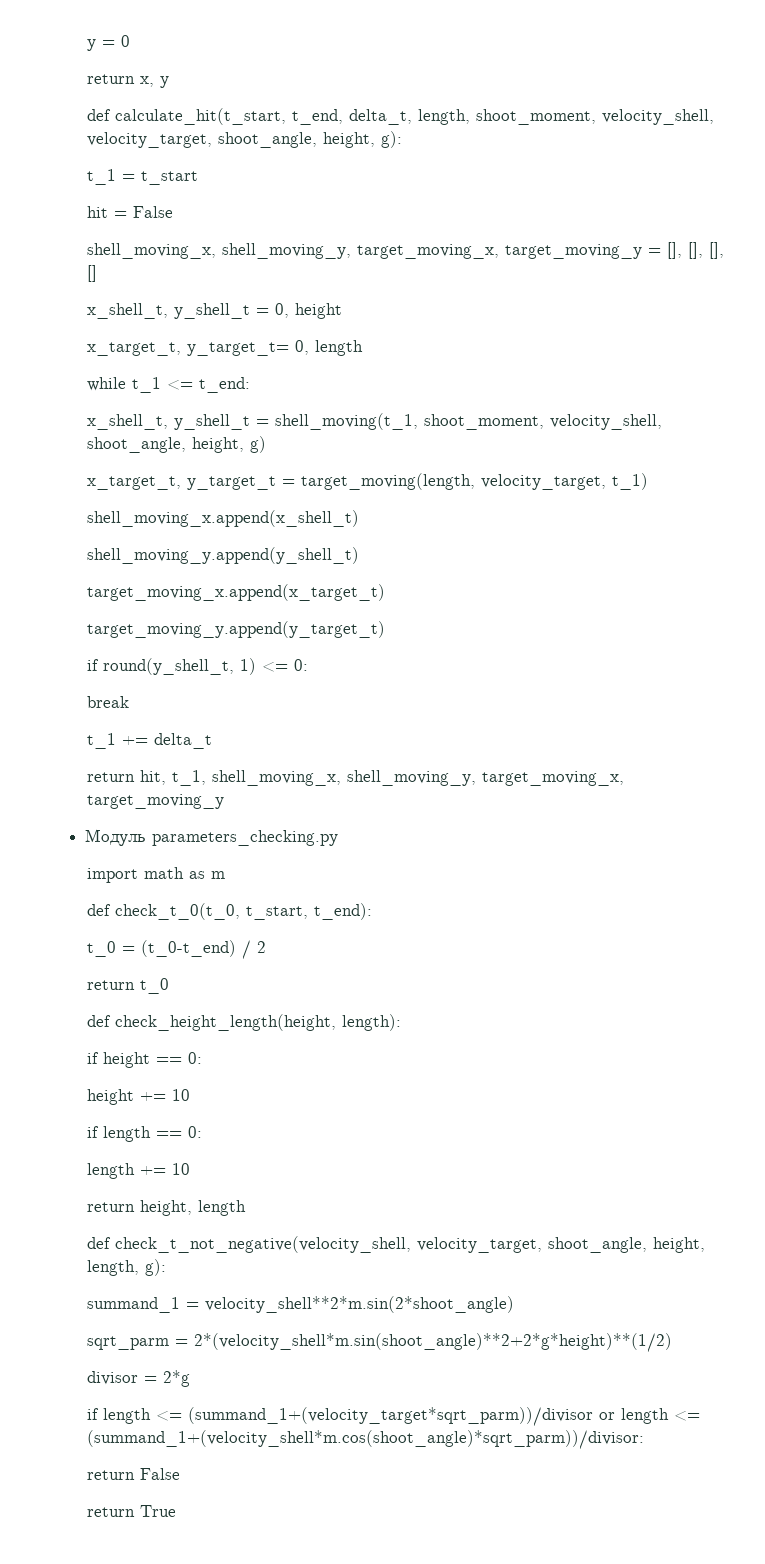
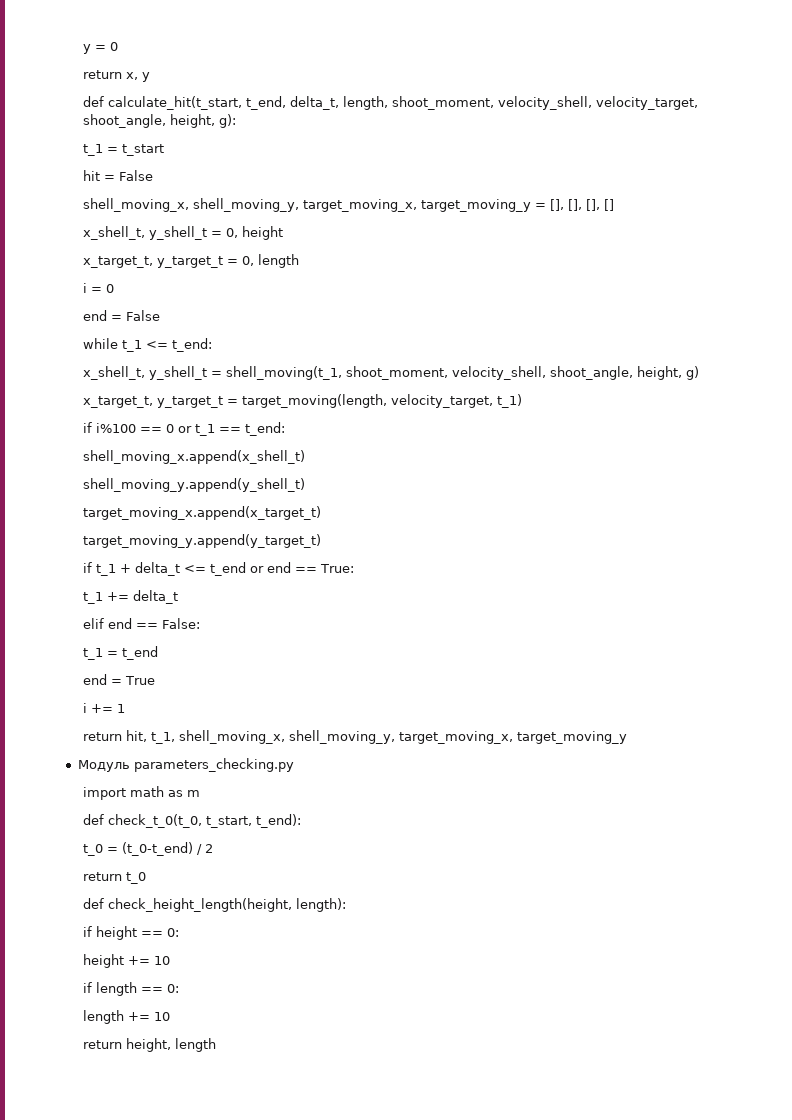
[187,342,290,356] y_target_t= -> [156,256,238,268] y_target_t =
(364, 348) none -> [82,283,114,293] [82,310,160,321] // i = 0 // end = False
(649, 481) none -> [82,422,285,436] // if i%100 == 0 or t_1 == t_end:
[103,658,309,675] [87,696,130,708] [87,733,213,749] round(y_shell_t, 1) <= 0: // break // t_1 += delta_t -> [95,562,354,576] [82,590,178,604] [82,618,200,629] [82,646,158,660] [82,674,155,685] [82,703,125,713] t_1 + delta_t <= t_end or end == True: // t_1 += delta_t // elif end == False: // t_1 = t_end // end = True // i += 1
[87,1236,706,1253] [87,1259,167,1276] [87,1296,515,1313] [87,1333,673,1352] [87,1370,191,1387] [87,1407,701,1426] [87,1430,645,1449] [87,1468,181,1480] [87,1505,177,1517] // def check_t_not_negative(velocity_shell, velocity_target, shoot_angle, height, length, g): // summand_1 = velocity_shell**2*m.sin(2*shoot_angle) // sqrt_parm = 2*(velocity_shell*m.sin(shoot_angle)**2+2*g*height)**(1/2) // divisor = 2*g // if length <= (summand_1+(velocity_target*sqrt_parm))/divisor or length <= (summand_1+(velocity_shell*m.cos(shoot_angle)*sqrt_parm))/divisor: // return False // return True -> (216, 1045) none

